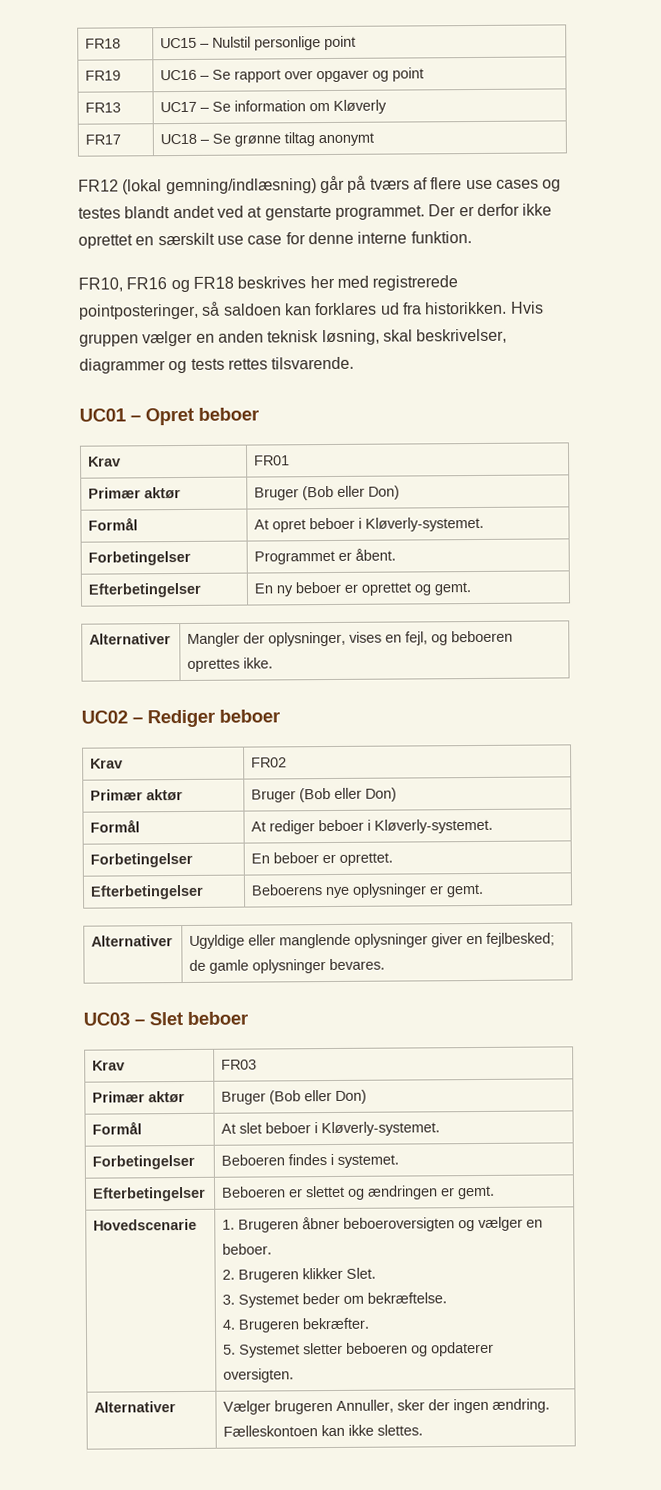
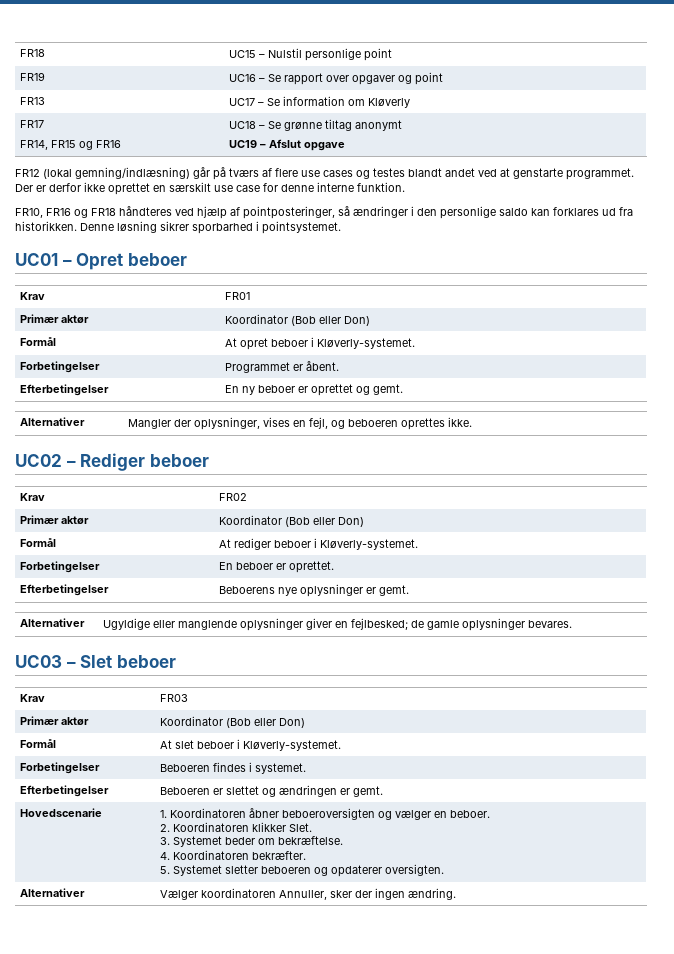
(122, 139) none -> [19,140,121,150] // FR14, FR15 og FR16
(375, 139) none -> [228,139,345,151] // UC19 – Afslut opgave
[237,275,459,291] [78,301,282,320] beskrives her med registrerede pointposteringer, så saldoen -> [119,206,528,219] håndteres ved hjælp af pointposteringer, så ændringer i den personlige saldo
[509,301,544,314] [79,328,508,347] [79,356,355,374] Hvis gruppen vælger en anden teknisk løsning, skal beskrivelser, diagrammer og tests rettes tilsvarende. -> [80,221,341,234] Denne løsning sikrer sporbarhed i pointsystemet.
[254,487,300,501] Bruger -> [224,314,288,324] Koordinator
[251,789,297,803] Bruger -> [218,515,282,525] Koordinator
[221,1091,267,1105] Bruger -> [159,716,223,726] Koordinator
[238,1219,300,1233] Brugeren -> [169,808,246,818] Koordinatoren
[238,1269,300,1283] Brugeren -> [172,822,249,832] Koordinatoren
[238,1319,300,1333] Brugeren -> [172,850,249,860] Koordinatoren
[274,1399,334,1415] brugeren -> [200,888,276,898] koordinatoren
[223,1424,424,1437] Fælleskontoen kan ikke slettes. -> (456, 894) none

